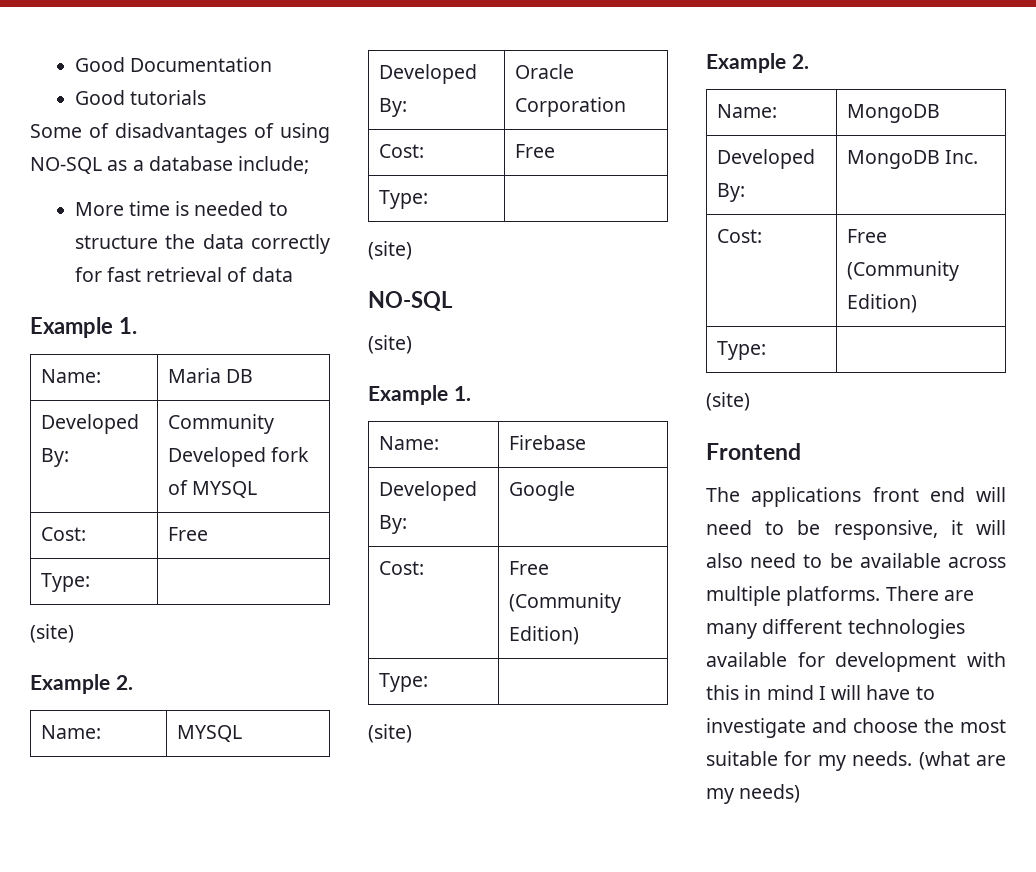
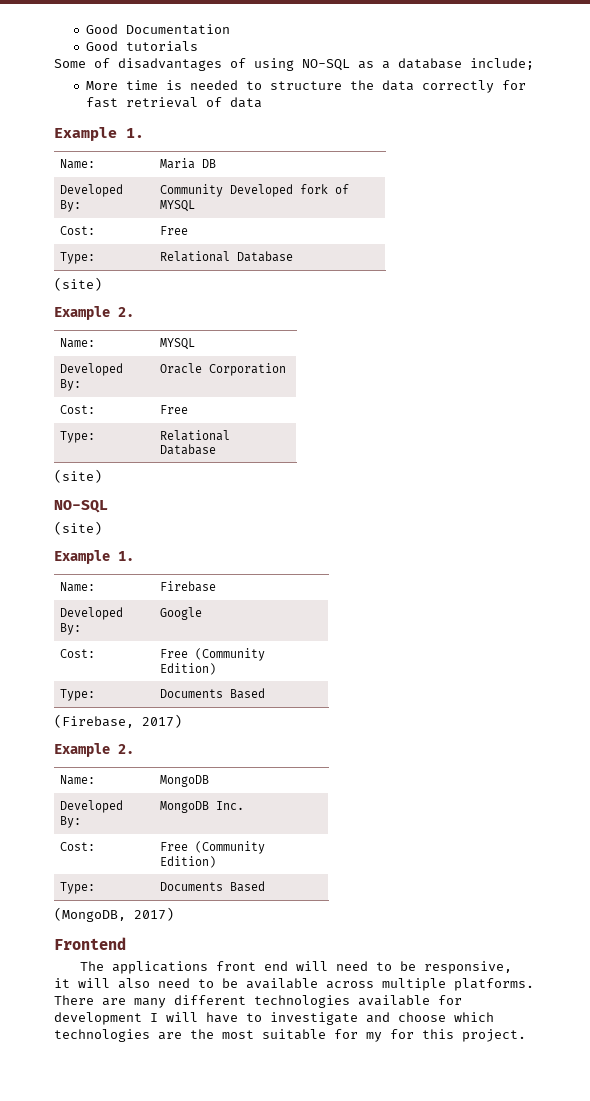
(91, 582) none -> [159,251,293,262] Relational Database
(429, 199) none -> [159,430,230,441] [159,444,216,455] Relational Database
[368,724,412,743] // (site) -> [159,688,265,699] [54,714,182,728] Documents Based // (Firebase, 2017)
[706,392,750,411] // (site) -> [159,881,265,892] [54,907,174,922] Documents Based // (MongoDB, 2017)
[967,652,1006,667] [706,685,814,700] with this in mind -> (142, 1018) none
(918, 725) none -> [454,1012,494,1022] [54,1029,182,1042] which technologies are
[852,751,1006,770] [706,784,801,804] needs. (what are my needs) -> [390,1029,526,1042] for this project.

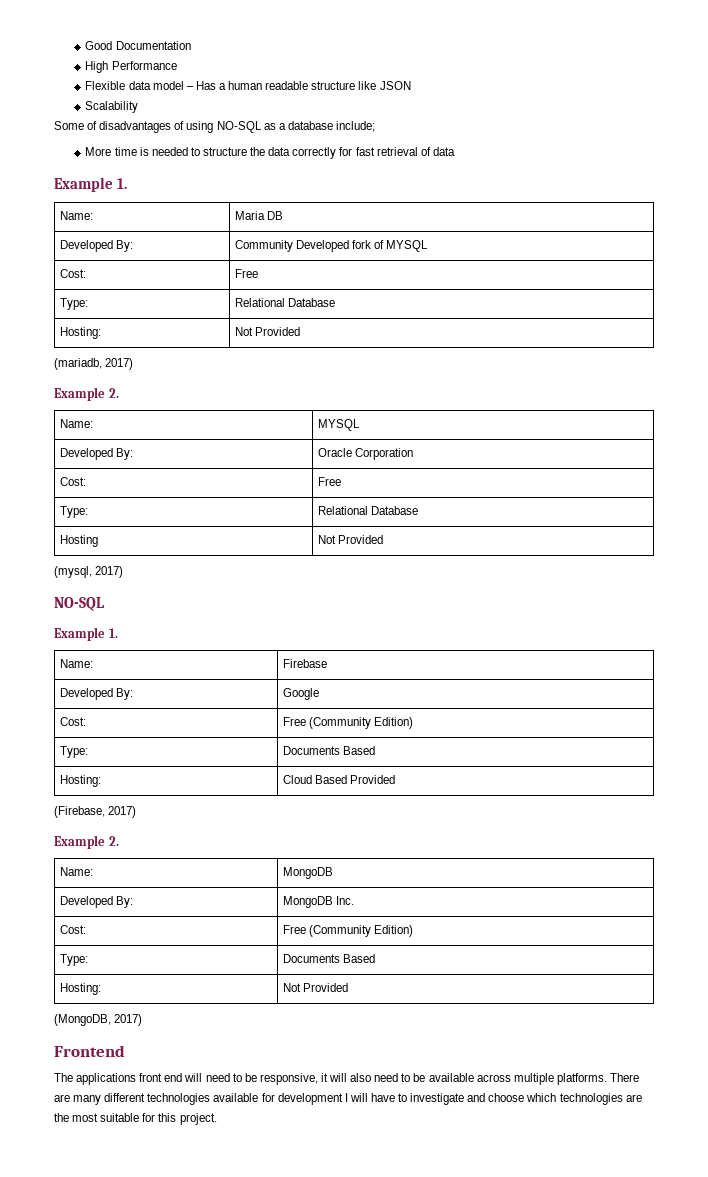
[85,41,198,52] Good tutorials -> [85,61,177,73] [85,81,411,90] [85,101,139,113] High Performance // Flexible data model – Has a human readable structure like JSON // Scalability
[54,277,102,291] // (site) -> [59,327,101,339] [234,327,300,336] [54,358,134,370] // Hosting: | Not Provided // (mariadb, 2017)
[54,469,102,483] [54,500,108,513] [54,521,102,535] // (site) // NO-SQL // (site) -> [59,535,98,547] [317,535,383,544] [54,566,124,578] [54,597,105,611] // Hosting | Not Provided // (mysql, 2017) // NO-SQL
(265, 693) none -> [59,775,101,787] [282,775,395,784] // Hosting: | Cloud Based Provided
(265, 886) none -> [59,983,101,995] [282,983,348,992] // Hosting: | Not Provided
[366,1029,414,1042] my for -> (156, 1117) none

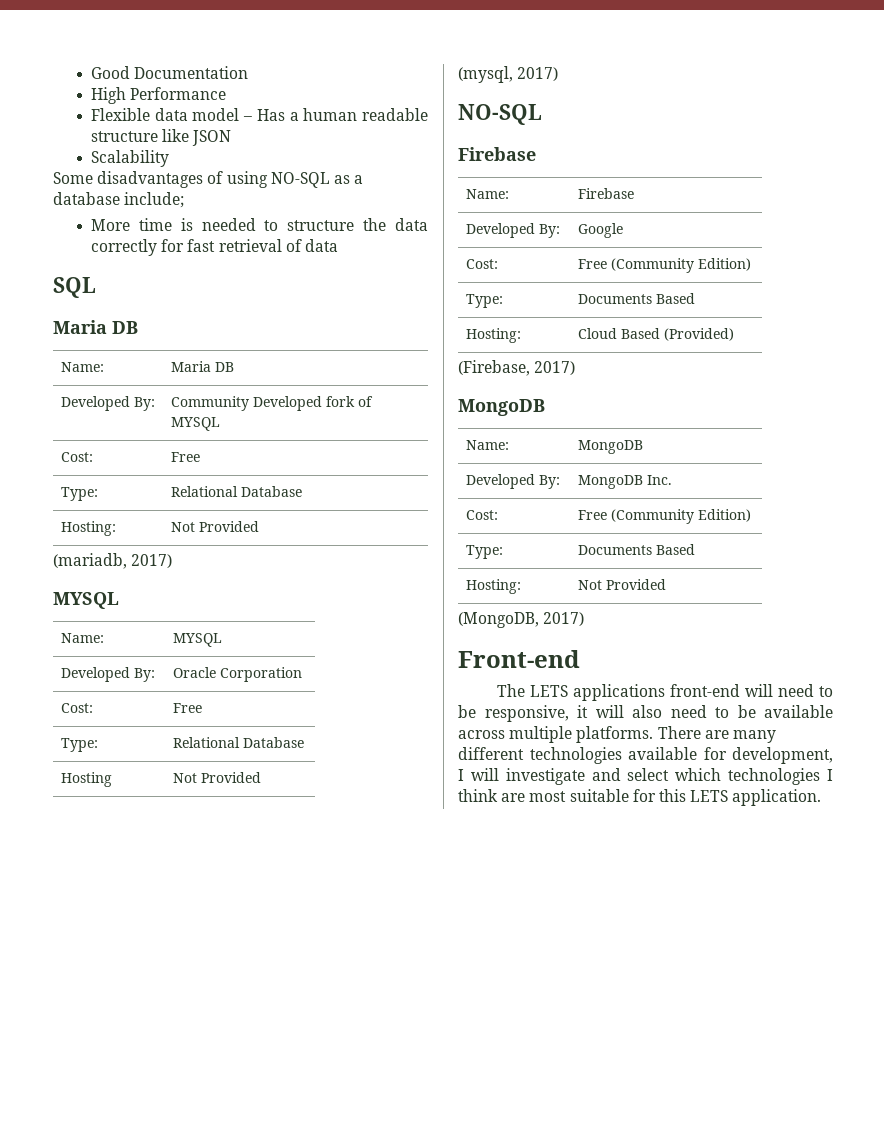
[87,121,98,130] of -> (93, 178) none
[54,177,127,192] Example 1. -> [53,277,96,298] [53,320,138,334] SQL // Maria DB
[54,387,119,401] Example 2. -> [53,592,119,609] MYSQL
[54,627,118,641] Example 1. -> [458,147,536,161] Firebase
[349,775,395,784] Provided -> [664,328,735,341] (Provided)
[54,835,119,849] Example 2. -> [458,399,545,416] MongoDB
[54,1045,125,1057] Frontend -> [458,650,580,668] Front-end
[76,1073,183,1085] applications front end -> [530,684,741,701] LETS applications front-end
[277,1093,343,1105] development -> [732,747,833,764] development,
[370,1093,408,1102] have to -> (499, 774) none
[488,1093,525,1102] choose -> [627,768,670,781] select
[625,1094,642,1102] [54,1113,69,1122] are the -> [827,769,833,781] [458,789,526,802] I think are
[179,1113,217,1125] project. -> [690,789,822,806] LETS application.

